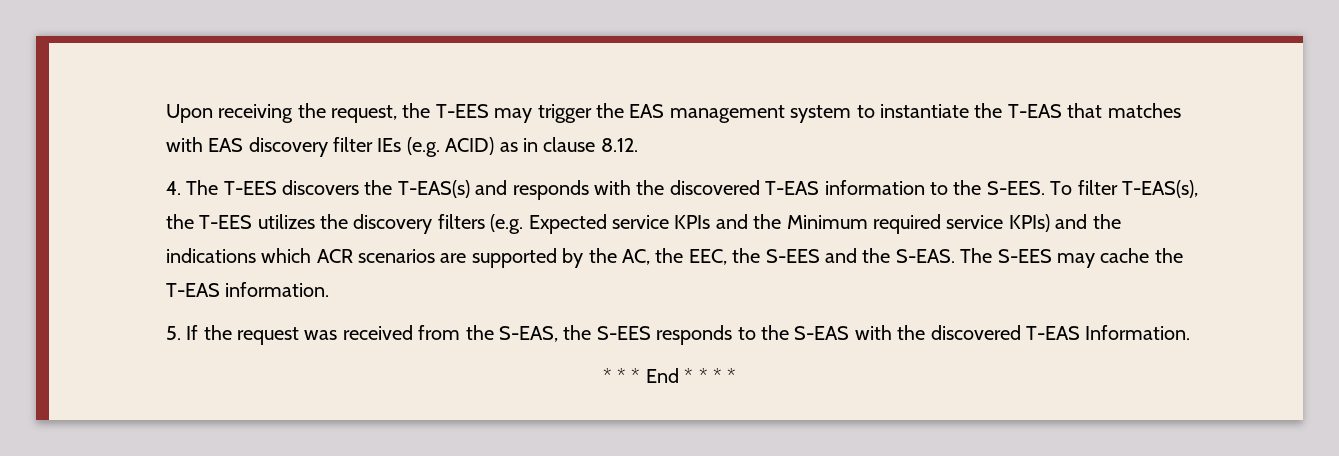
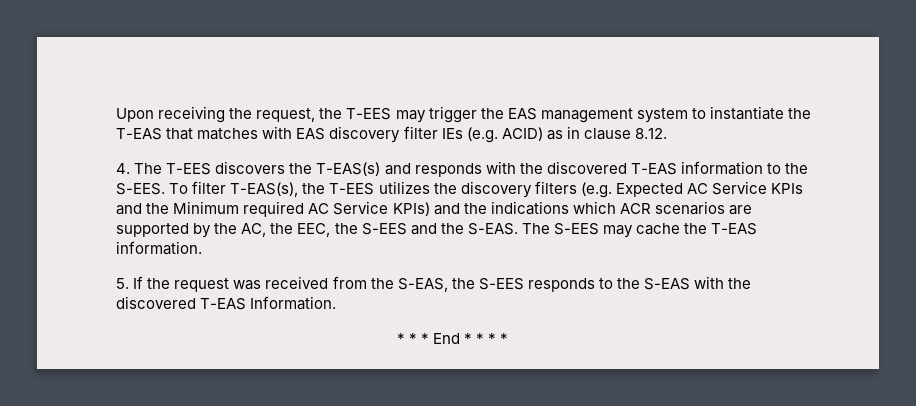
[611,215,669,229] service -> [686,181,767,195] AC Service
[946,215,1004,229] service -> [308,201,389,215] AC Service

